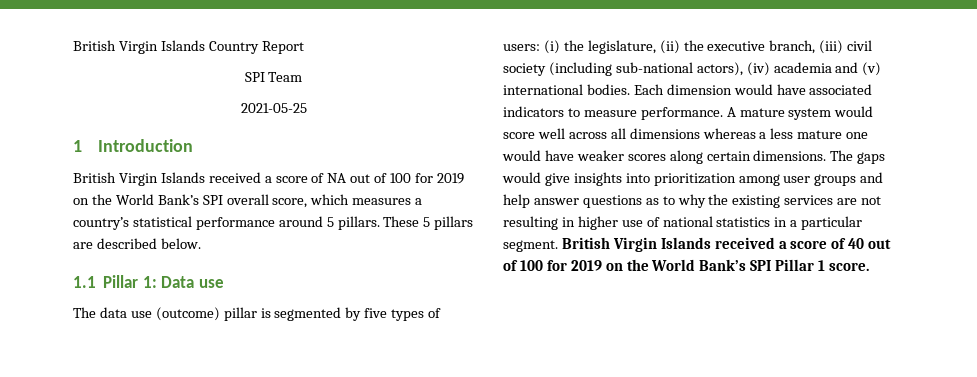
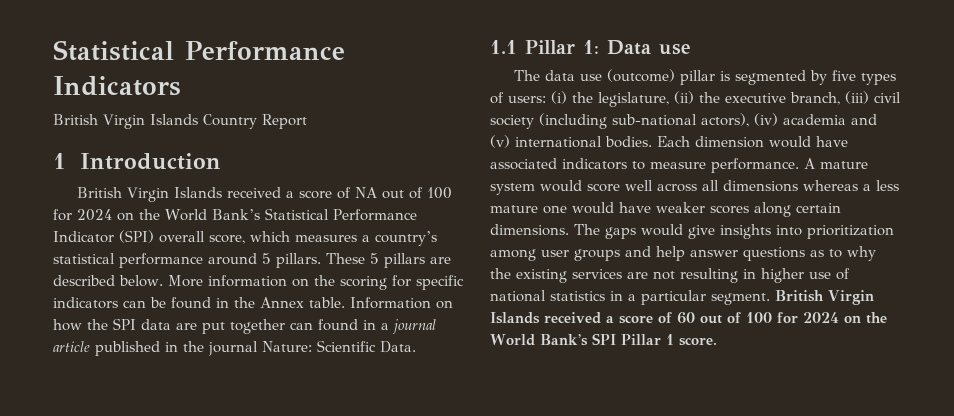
(73, 45) none -> [53,40,345,61] [53,76,181,96] Statistical Performance Indicators //
[244,72,303,82] [240,103,307,113] // SPI Team // 2021-05-25 -> (307, 121) none
[436,173,464,184] [73,194,223,205] 2019 on the World Bank’s SPI -> [77,208,417,221] [53,230,154,243] 2024 on the World Bank’s Statistical Performance Indicator (SPI)
(201, 243) none -> [167,275,464,290] [53,297,453,309] [53,318,436,334] [53,340,416,356] More information on the scoring for specific indicators can be found in the Annex table. Information on how the SPI data are put together can found in a journal article published in the journal Nature: Scientific Data.
[848,238,892,249] [503,260,602,271] 40 out of 100 for 2019 -> [677,312,839,324] 60 out of 100 for 2024

